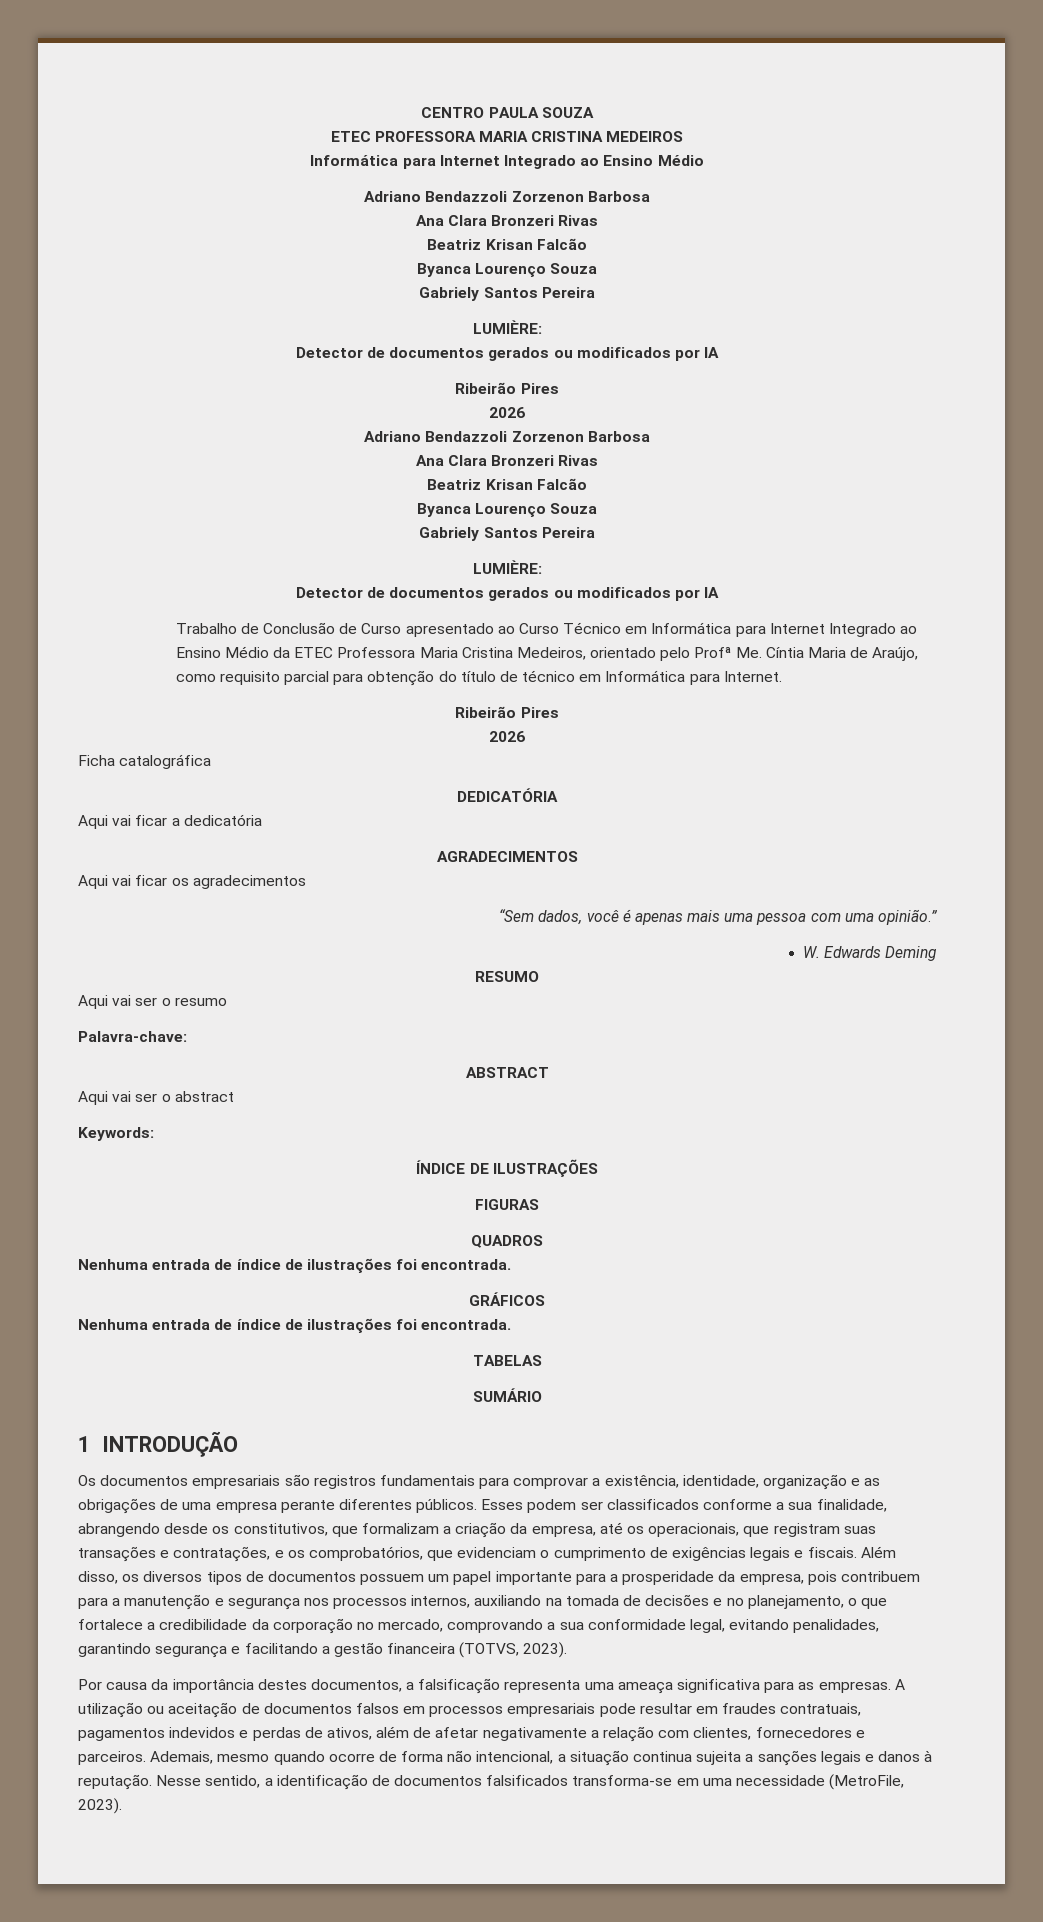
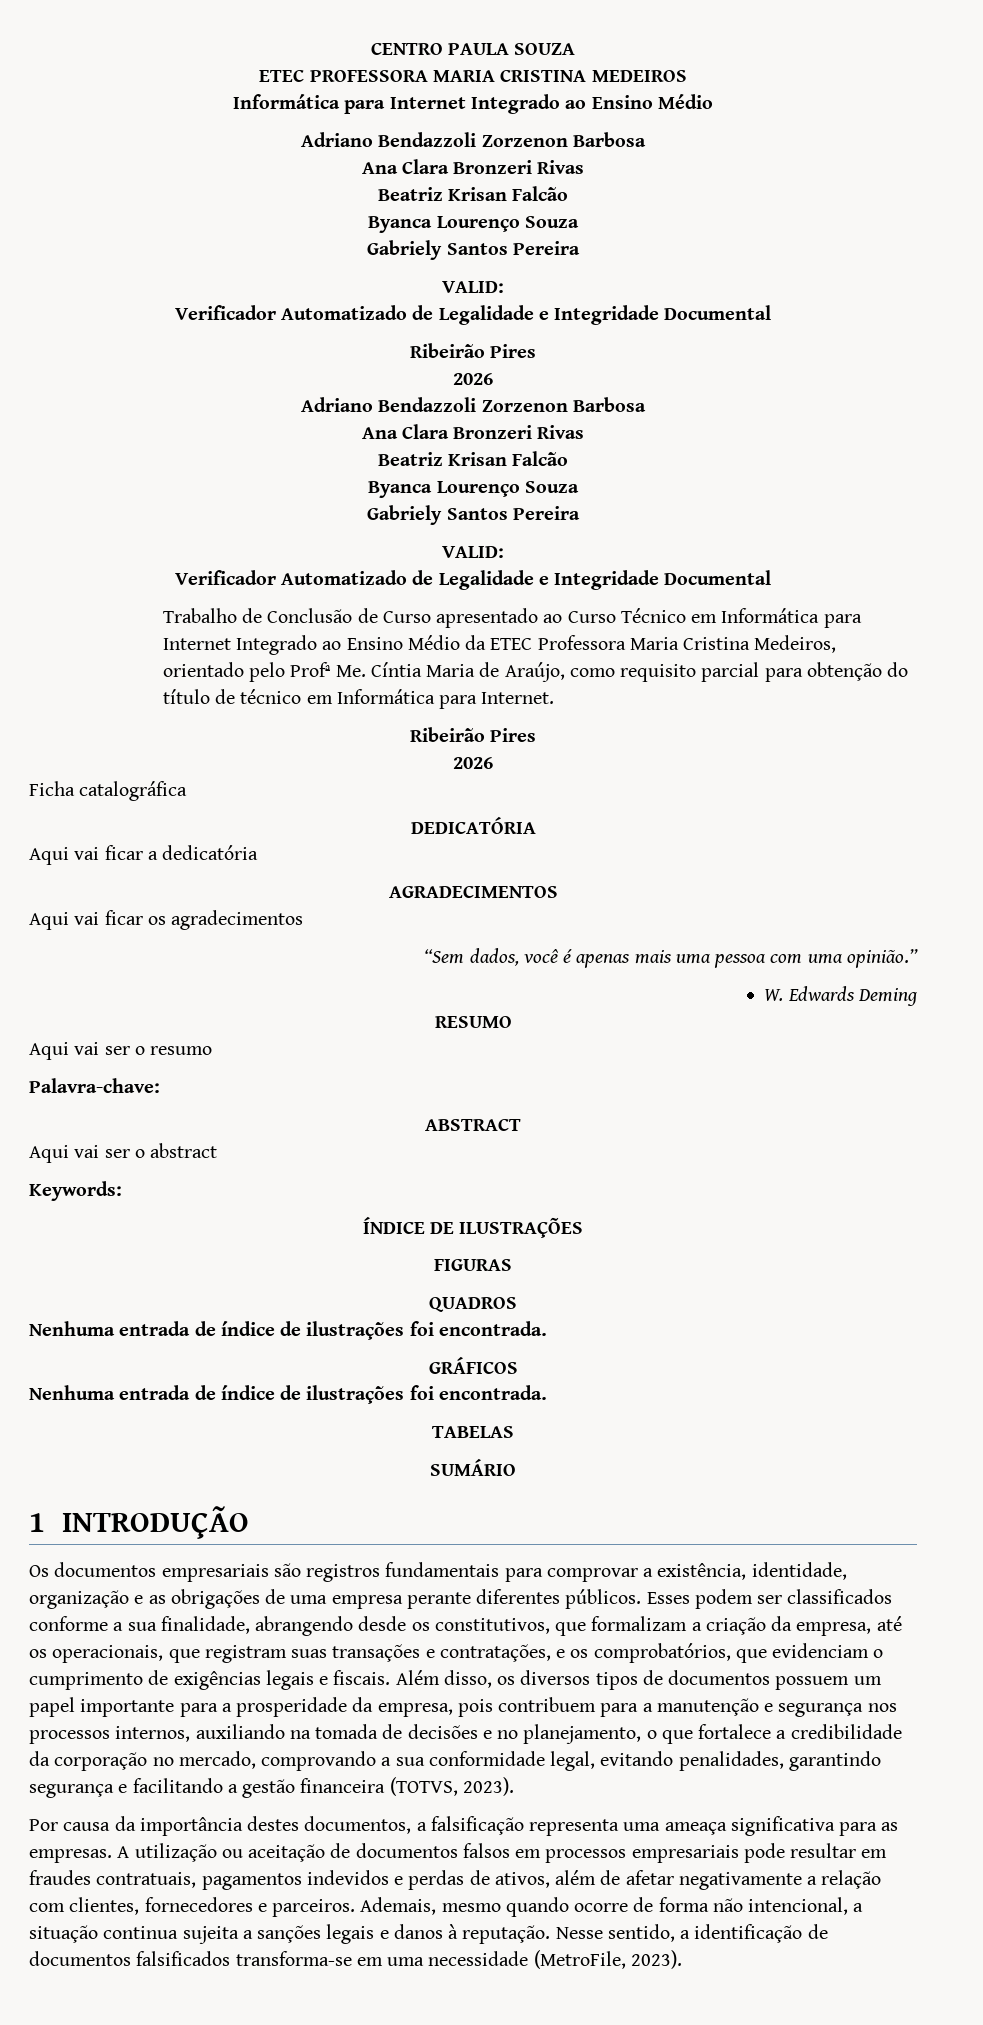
[472,320,542,334] [295,347,720,361] LUMIÈRE: // Detector de documentos gerados ou modificados por IA -> [442,281,504,293] [174,305,772,325] VALID: // Verificador Automatizado de Legalidade e Integridade Documental
[472,560,542,574] [295,587,720,601] LUMIÈRE: // Detector de documentos gerados ou modificados por IA -> [442,546,504,558] [174,570,772,590] VALID: // Verificador Automatizado de Legalidade e Integridade Documental

